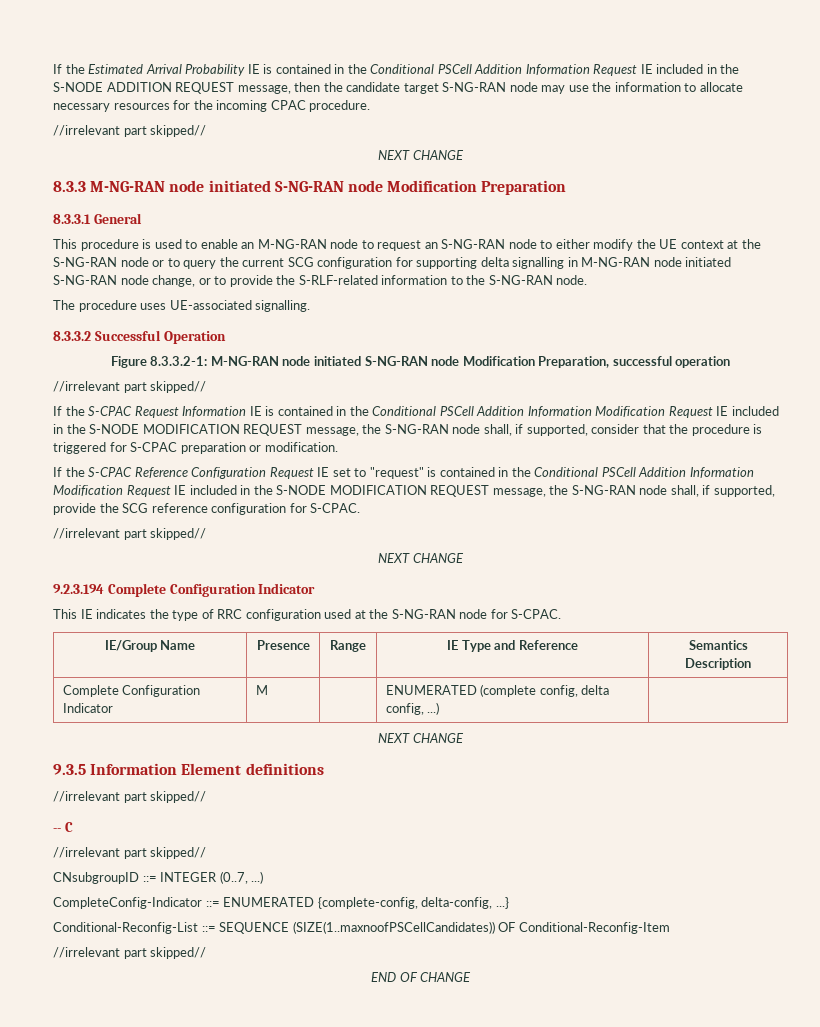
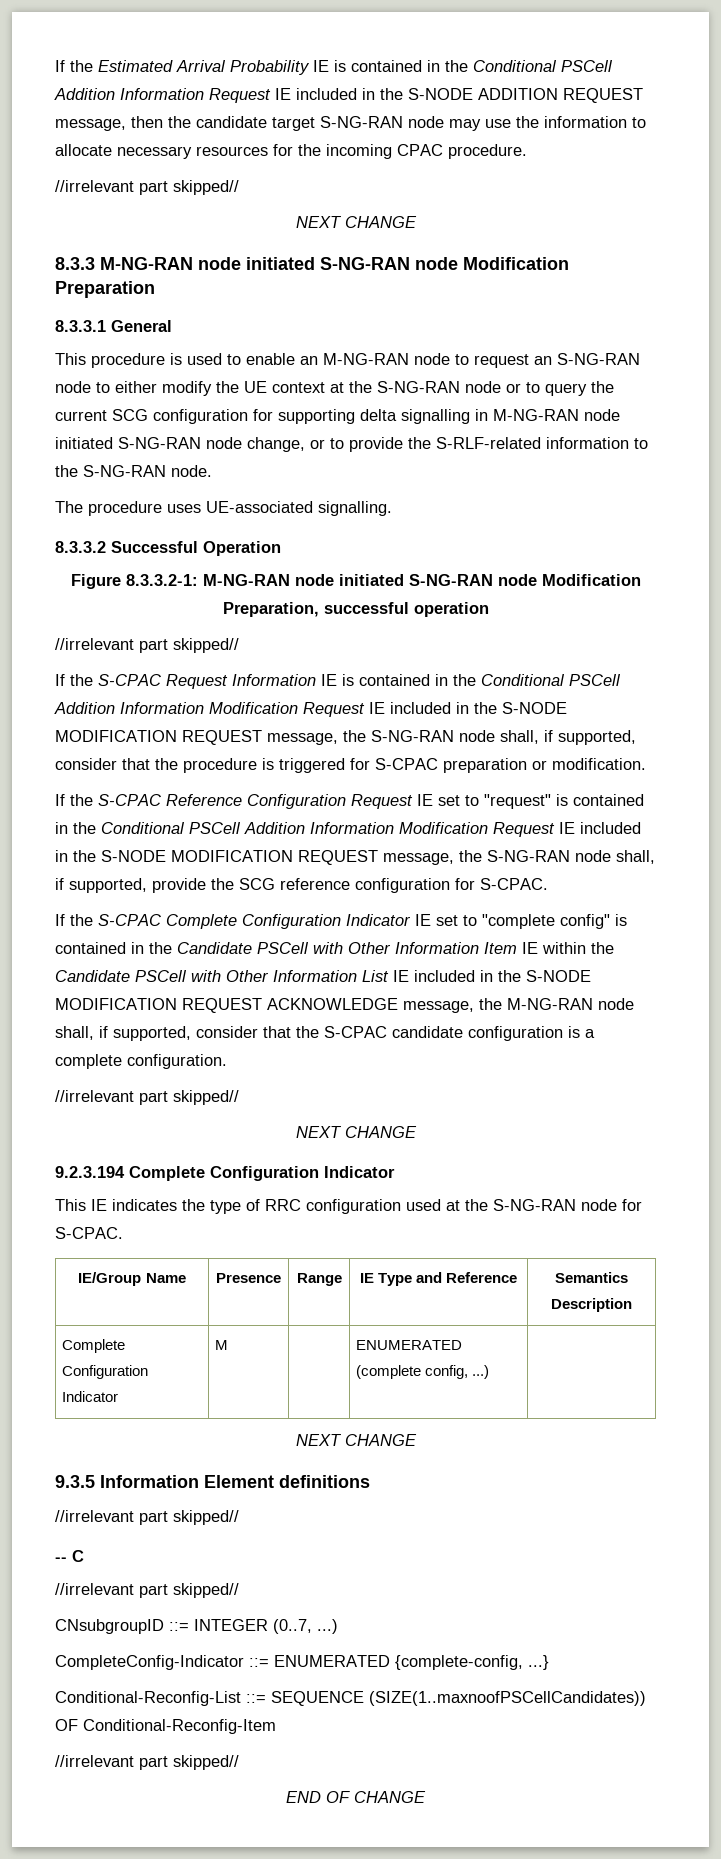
(361, 508) none -> [55,914,627,929] [55,942,614,954] [55,970,591,982] [55,998,634,1013] [55,1026,595,1041] [55,1054,227,1069] // If the S-CPAC Complete Configuration Indicator IE set to "complete config" is contained in the Candidate PSCell with Other Information Item IE within the Candidate PSCell with Other Information List IE included in the S-NODE MODIFICATION REQUEST ACKNOWLEDGE message, the M-NG-RAN node shall, if supported, consider that the S-CPAC candidate configuration is a complete configuration.
[581,685,610,695] [385,703,424,715] delta config, -> (469, 1372) none
[421,897,493,909] delta-config, -> (523, 1662) none

